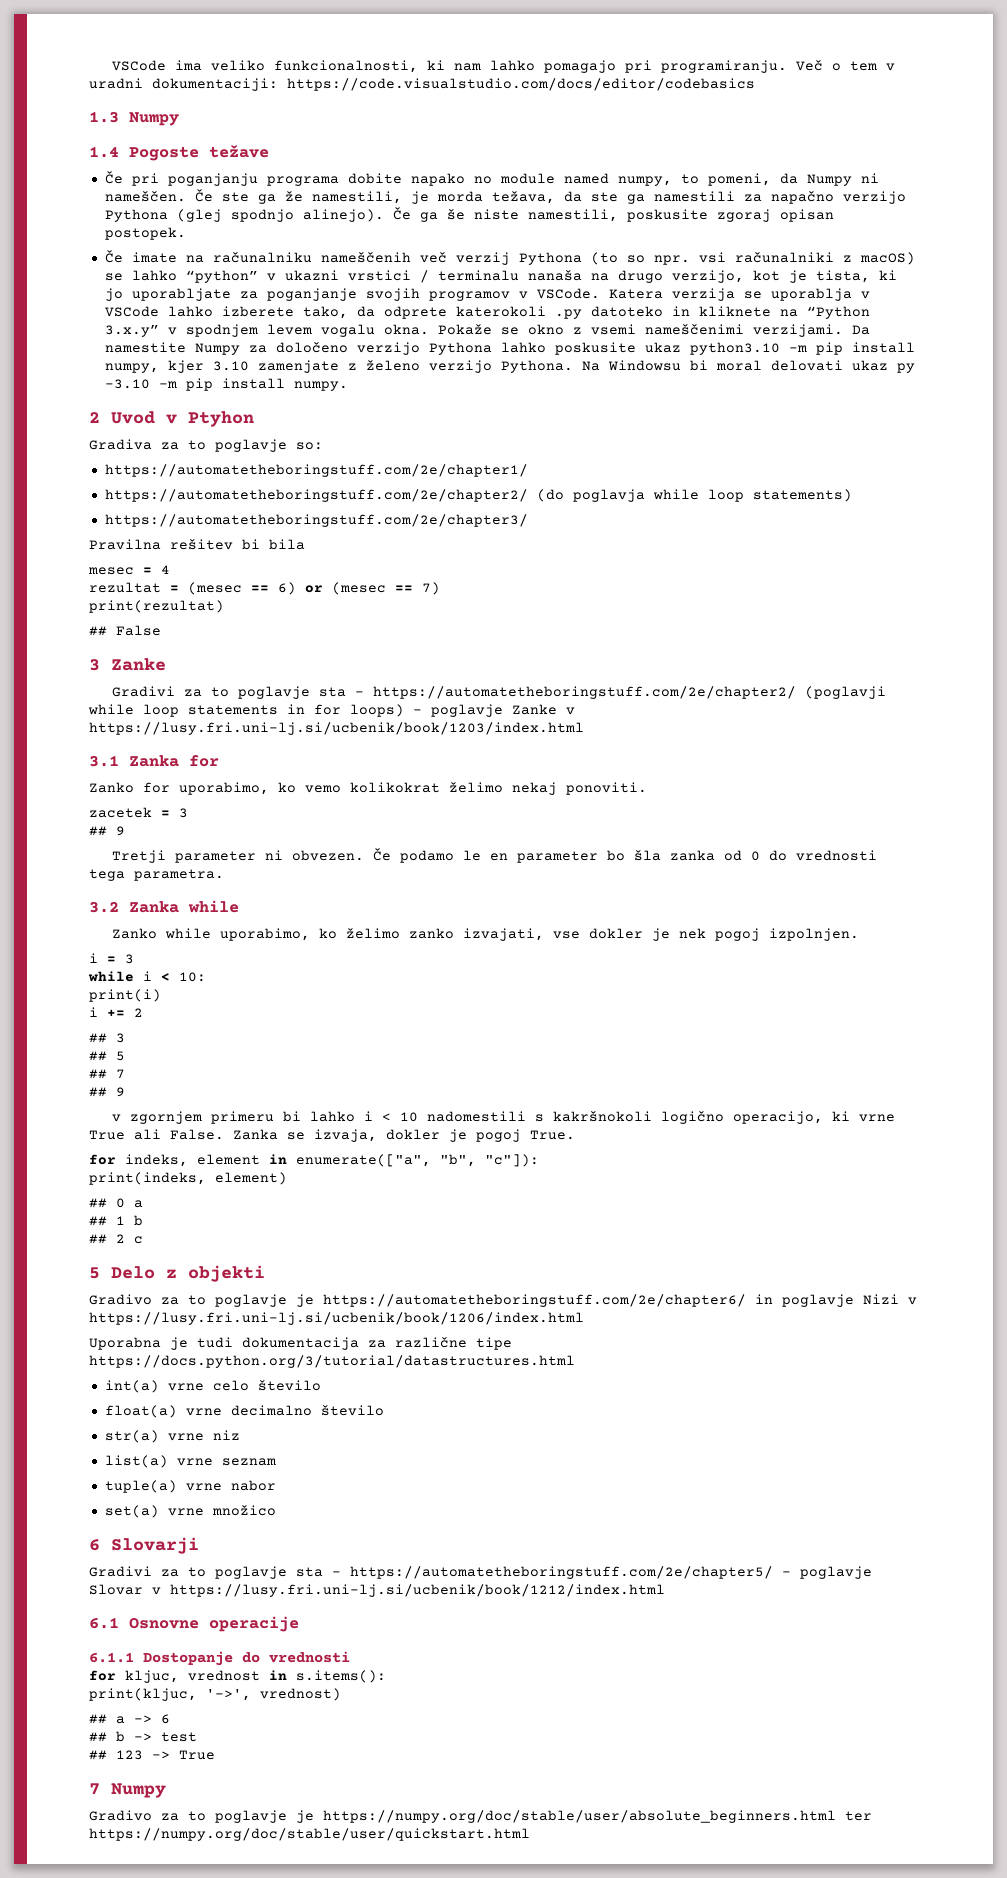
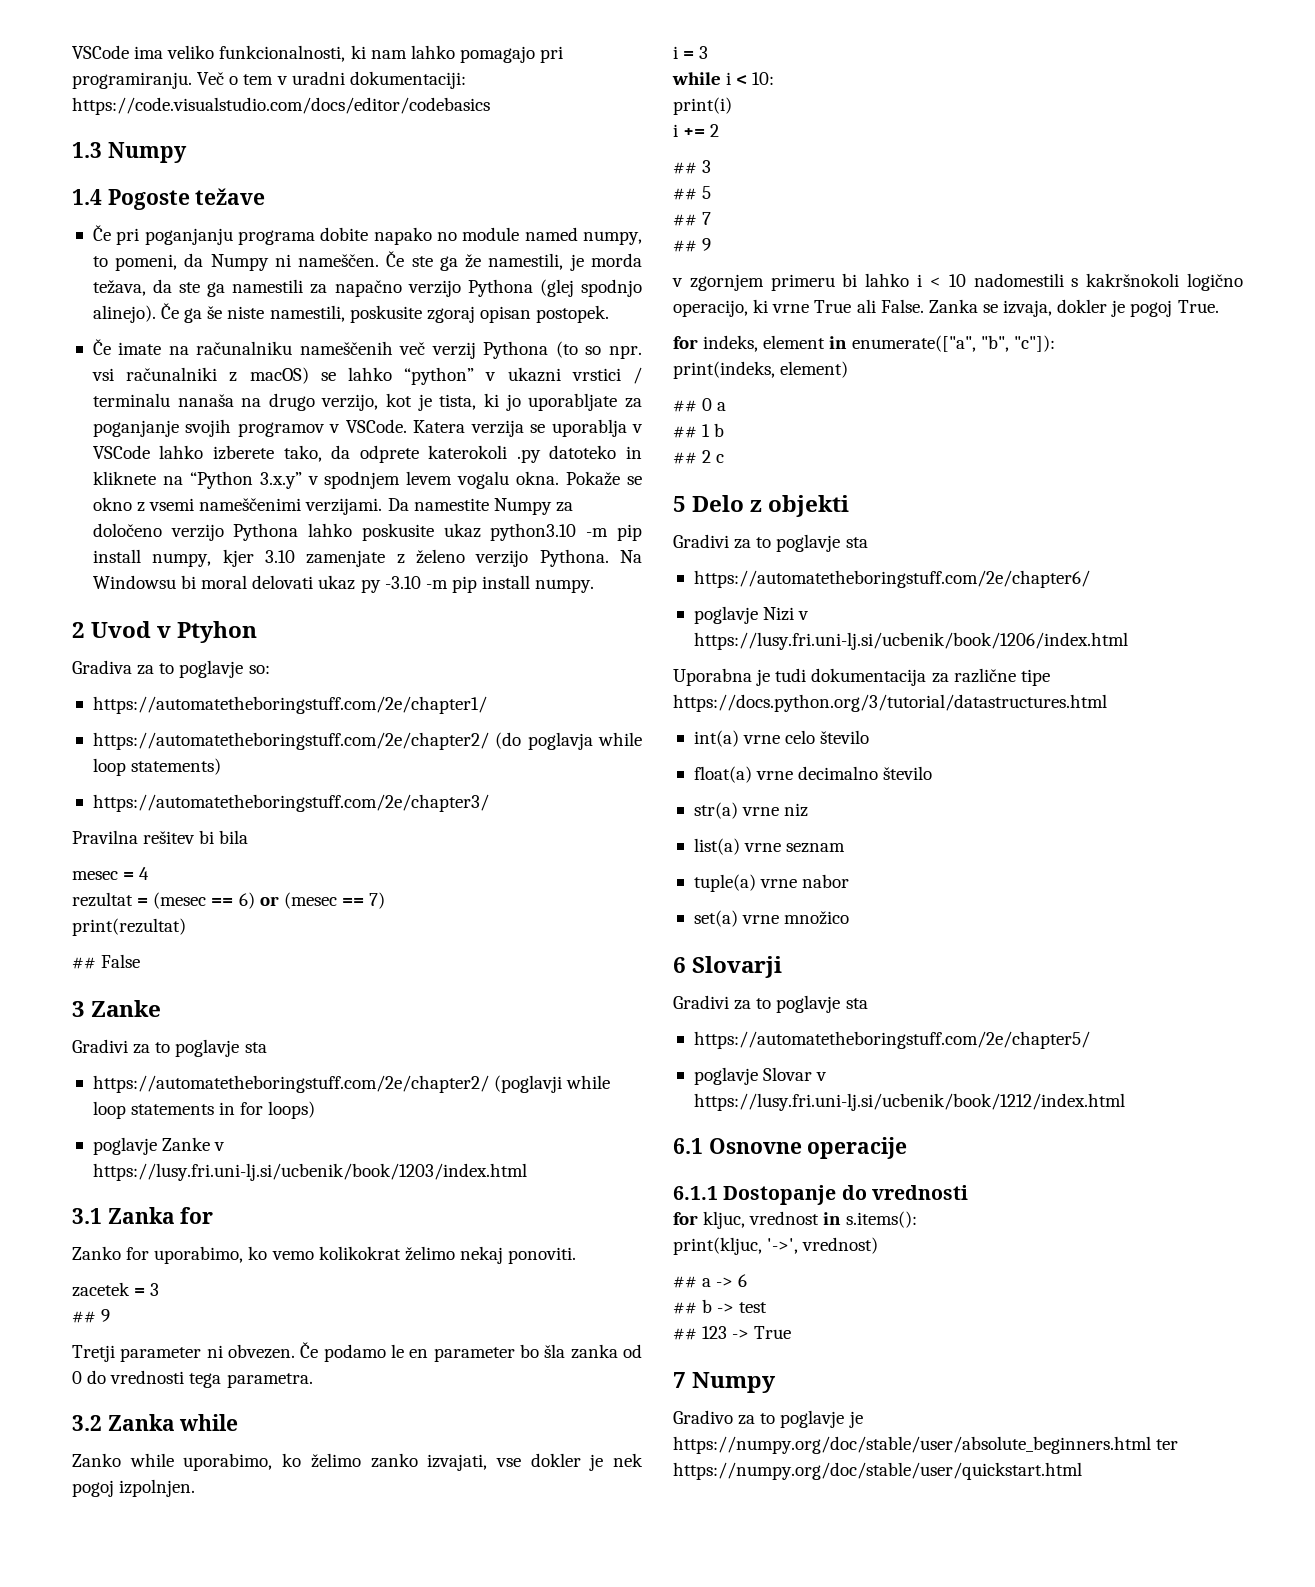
[355,691,365,696] - -> (267, 1047) //
[413,709,422,714] - -> (316, 1110) //
[89,1294,314,1307] Gradivo za to poglavje je -> [673,534,868,552] Gradivi za to poglavje sta //
[755,1294,773,1304] in -> (1090, 579) //
[332,1571,341,1576] - -> (868, 1003) //
[782,1571,791,1576] - -> (1090, 1040) //

